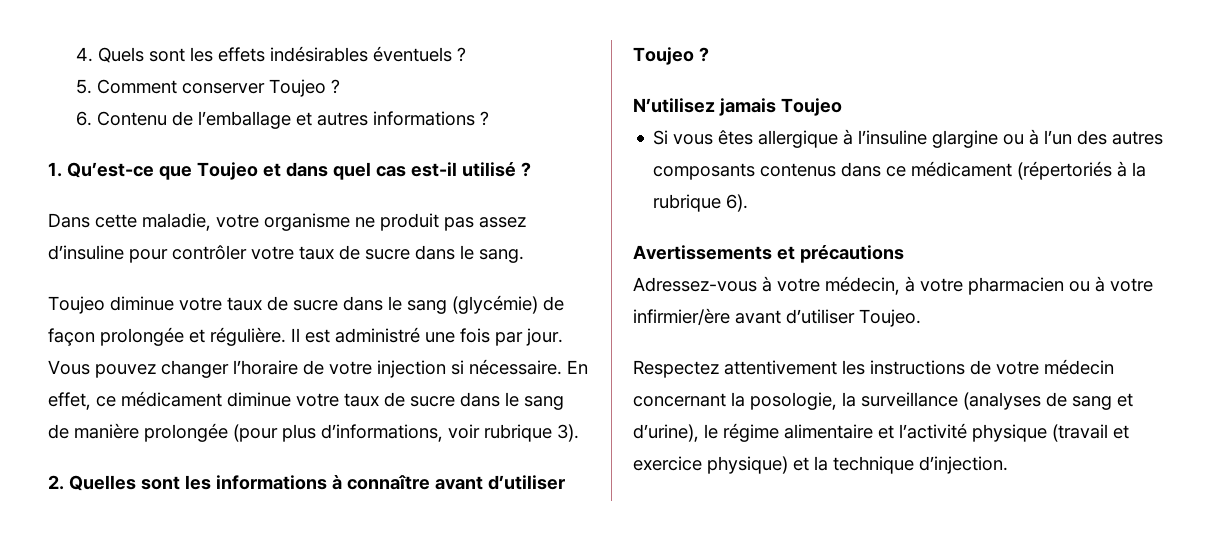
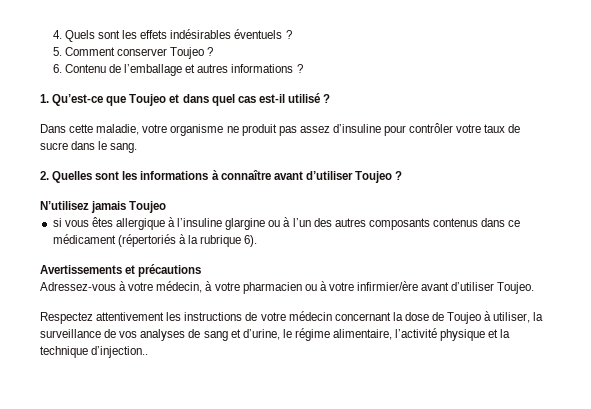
[48,295,564,314] [48,327,563,346] [48,359,588,378] [48,391,564,410] [48,423,579,442] // Toujeo diminue votre taux de sucre dans le sang (glycémie) de façon prolongée et régulière. Il est administré une fois par jour. Vous pouvez changer l’horaire de votre injection si nécessaire. En effet, ce médicament diminue votre taux de sucre dans le sang de manière prolongée (pour plus d’informations, voir rubrique 3). -> (138, 148) none
[653,130,669,145] Si -> [52,218,62,227] si
[750,392,1041,410] posologie, la surveillance (analyses -> [404,311,544,324] [40,329,186,341] dose de Toujeo à utiliser, la surveillance de vos analyses
[633,424,699,442] d’urine), -> [242,329,280,340] d’urine,
[784,423,1129,442] [633,456,788,474] alimentaire et l’activité physique (travail et exercice physique) -> [333,328,486,341] alimentaire, l’activité physique
[919,456,1008,474] d’injection. -> [91,346,149,358] d’injection..

